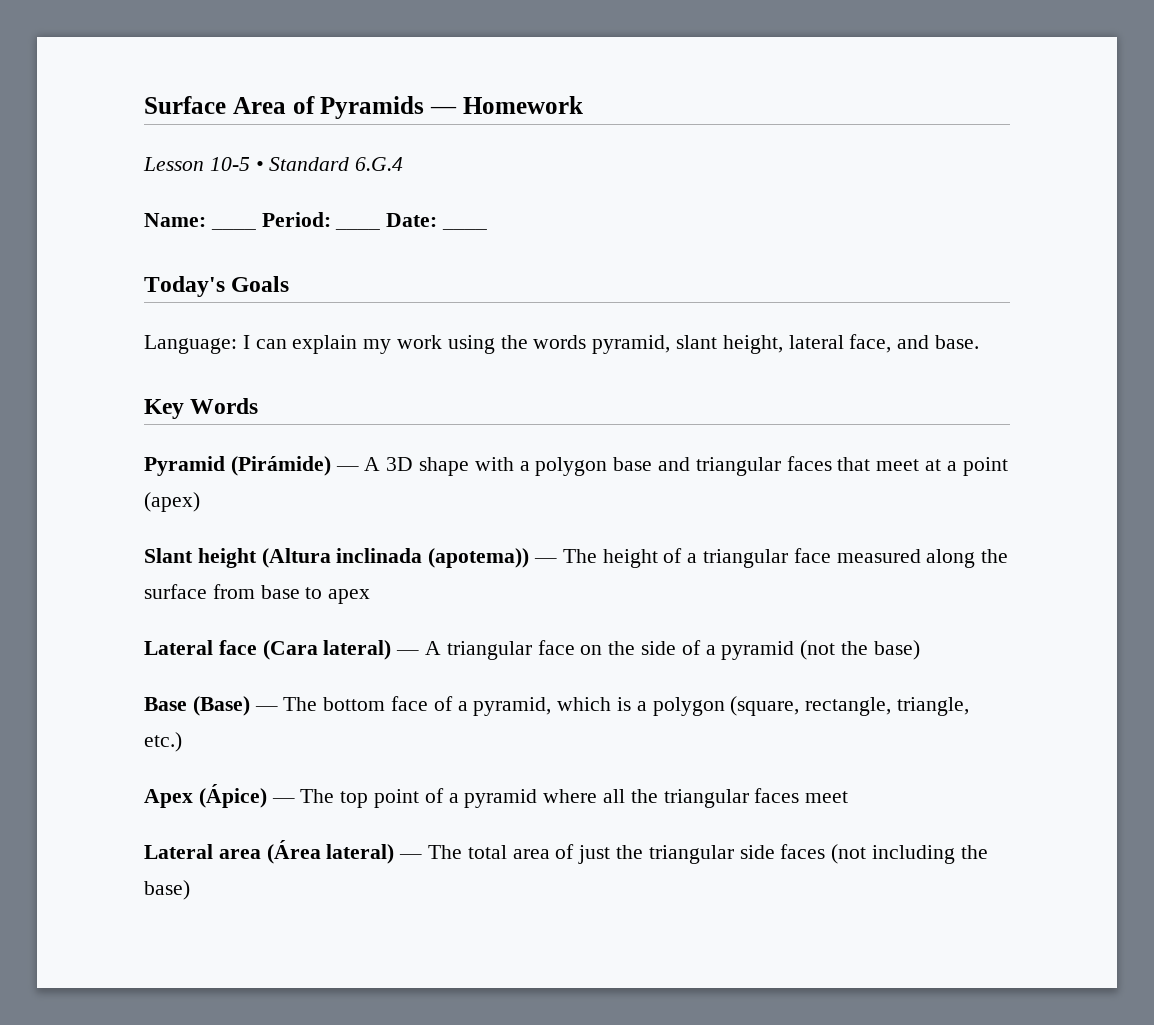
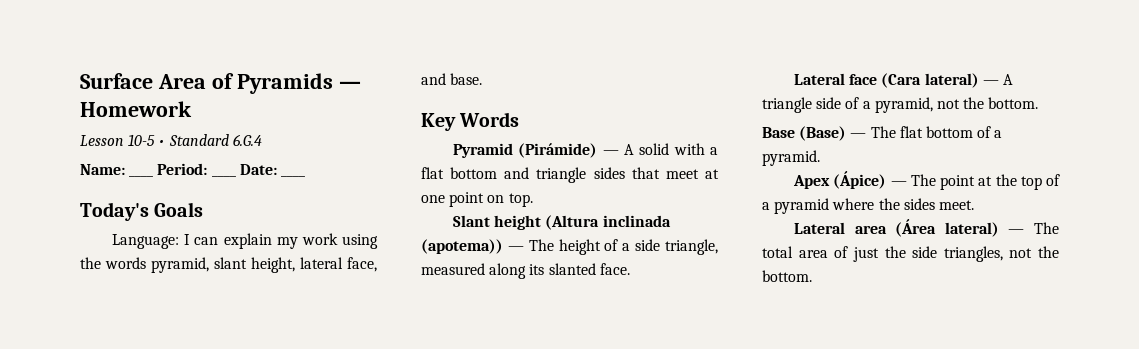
[386,456,1008,476] [144,492,200,512] 3D shape with a polygon base and triangular faces that meet at a point (apex) -> [639,143,718,155] [421,167,719,183] [421,192,533,207] solid with a flat bottom and triangle sides that meet at one point on top.
[703,548,1009,568] [144,584,371,604] triangular face measured along the surface from base to apex -> [635,239,718,255] [421,263,630,279] side triangle, measured along its slanted face.
[446,640,920,660] [144,696,970,716] [144,732,182,752] [144,784,849,808] triangular face on the side of a pyramid (not the base) // Base (Base) — The bottom face of a pyramid, which is a polygon (square, rectangle, triangle, etc.) // Apex (Ápice) — The top point of a pyramid where all the triangular faces meet -> [762,97,1039,113] [762,126,1003,141] [762,150,820,166] [793,171,1060,190] [762,198,974,214] triangle side of a pyramid, not the bottom. // Base (Base) — The flat bottom of a pyramid. // Apex (Ápice) — The point at the top of a pyramid where the sides meet.
[648,844,988,864] [144,880,190,900] triangular side faces (not including the base) -> [912,246,1059,262] [762,270,812,282] side triangles, not the bottom.

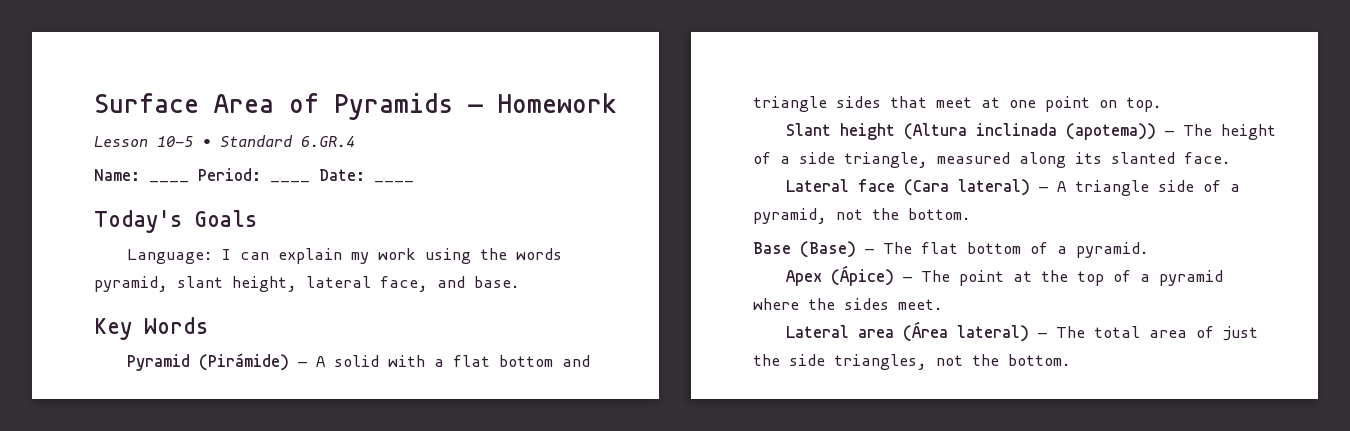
[232,134,262,146] 6.G.4 -> [301,136,355,147] 6.GR.4

